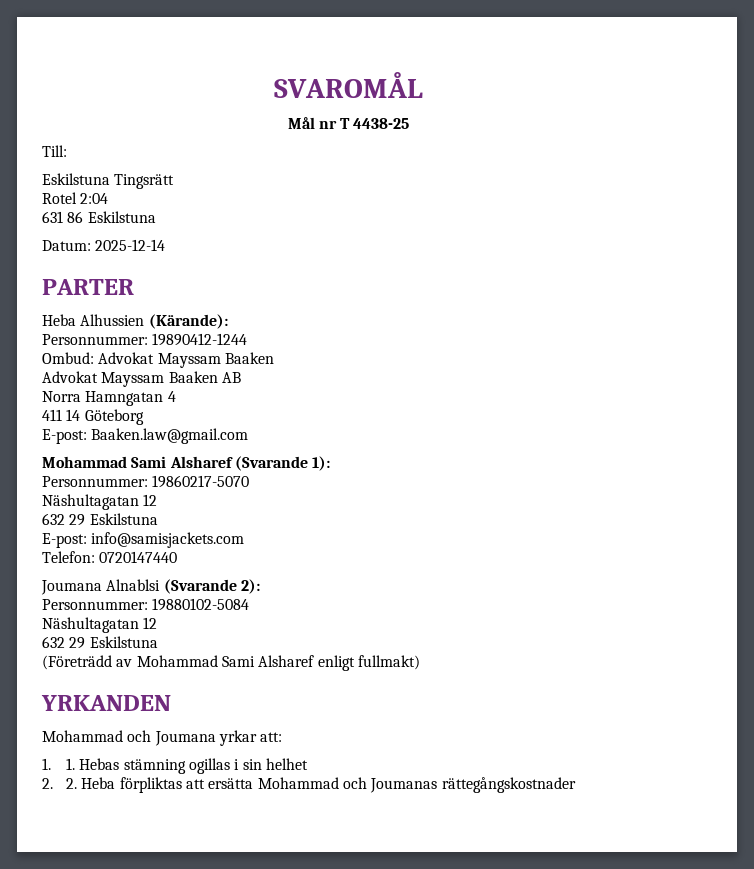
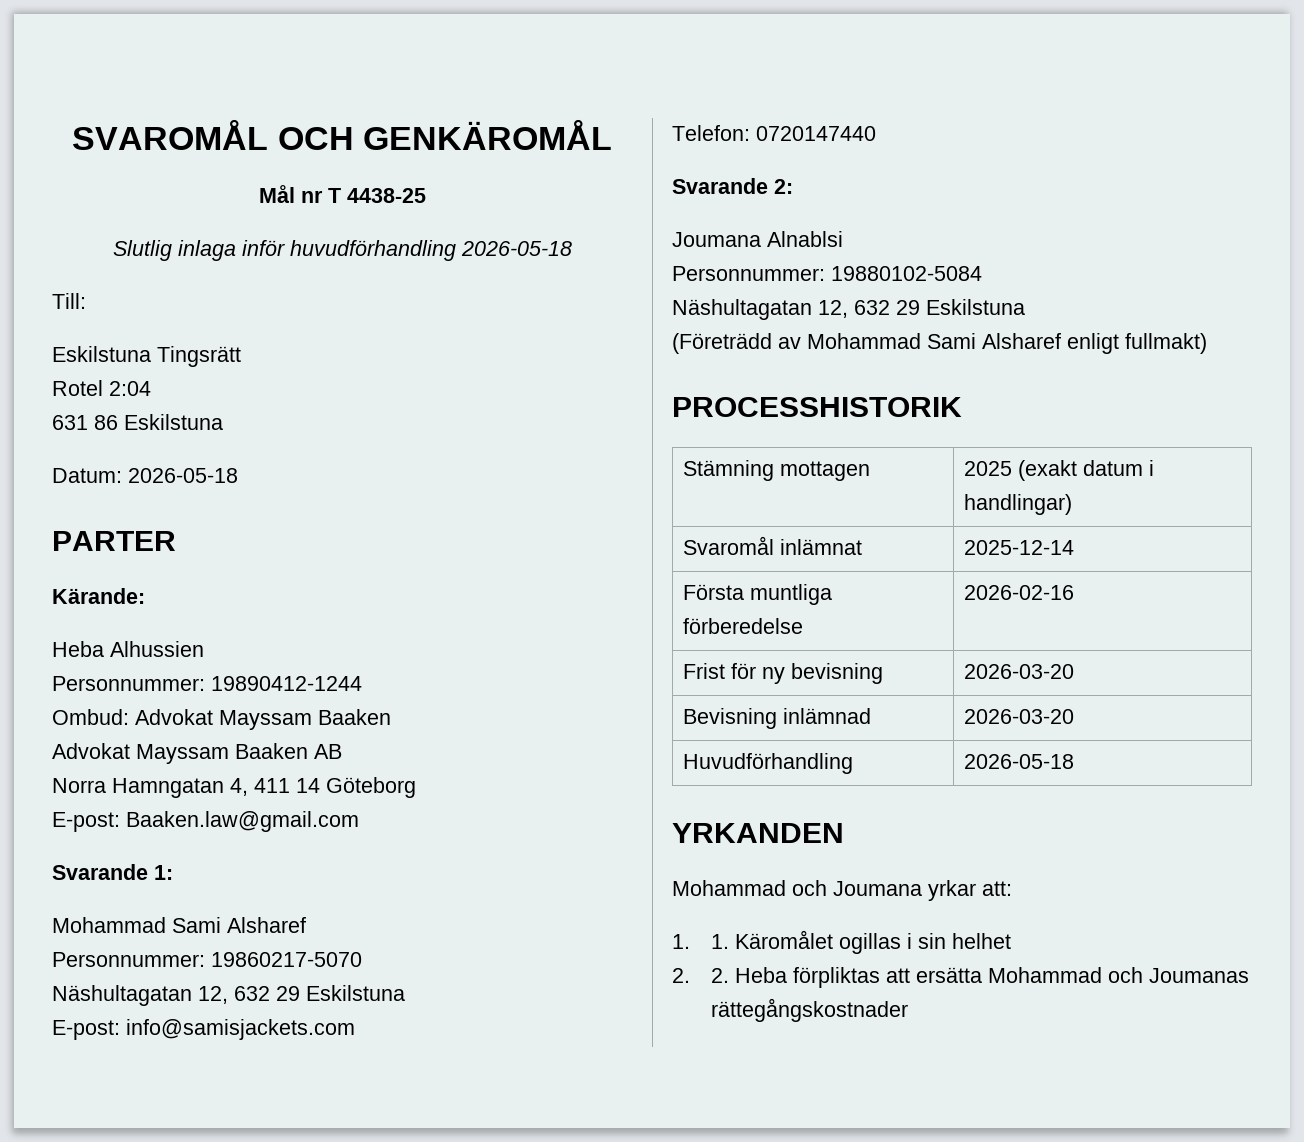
(423, 85) none -> [277,119,612,150] OCH GENKÄROMÅL
(410, 123) none -> [112,240,572,261] // Slutlig inlaga inför huvudförhandling 2026-05-18
[95,239,166,251] 2025-12-14 -> [128,468,238,483] 2026-05-18
(134, 287) none -> [52,588,145,604] // Kärande:
[148,314,228,329] (Kärande): -> (204, 649) none
[167,391,176,402] 4 // -> [230,778,248,796] 4,
[42,456,331,471] // Mohammad Sami Alsharef (Svarande 1): -> [52,864,173,880] [52,917,306,933] // Svarande 1: // Mohammad Sami Alsharef
[143,494,158,506] 12 // -> [198,986,228,1004] 12,
(178, 557) none -> [672,178,793,194] // Svarande 2:
[163,579,260,594] (Svarande 2): -> (843, 239) none
[143,617,158,629] 12 // -> [818,300,848,318] 12,
(420, 662) none -> [672,397,962,417] [683,460,871,481] [964,460,1155,481] [964,494,1073,515] [683,536,863,555] [964,540,1075,555] [683,584,833,605] [683,618,804,634] [964,585,1075,600] [683,663,884,684] [964,664,1075,679] [683,708,872,729] [964,709,1075,724] [683,753,854,774] [964,754,1075,769] // PROCESSHISTORIK // Stämning mottagen | 2025 (exakt datum i handlingar) // Svaromål inlämnat | 2025-12-14 // Första muntliga förberedelse | 2026-02-16 // Frist för ny bevisning | 2026-03-20 // Bevisning inlämnad | 2026-03-20 // Huvudförhandling | 2026-05-18
[79,758,186,774] Hebas stämning -> [735,930,834,949] Käromålet

